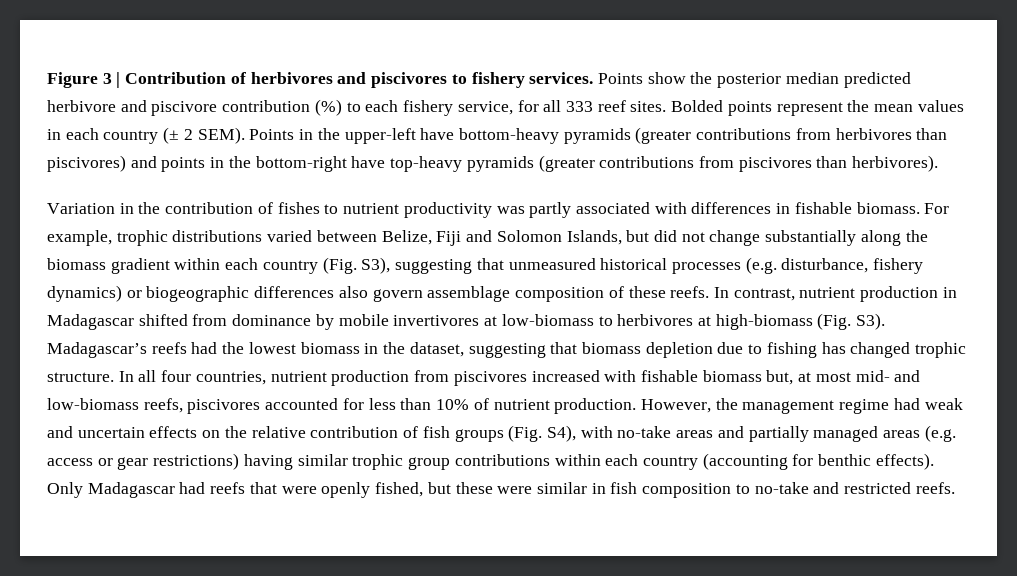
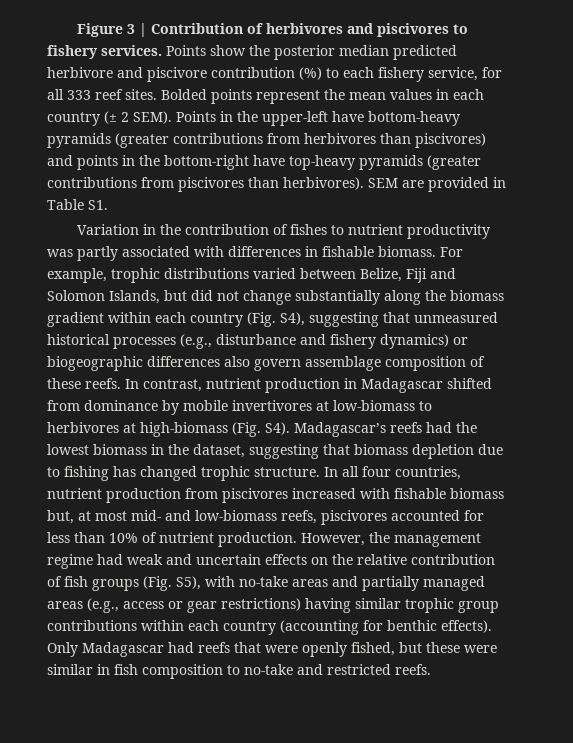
(939, 163) none -> [368,177,506,192] [47,199,108,210] SEM are provided in Table S1.
[361,257,391,274] S3), -> [280,312,305,326] S4),
[745,257,869,274] (e.g. disturbance, -> [180,334,326,349] (e.g., disturbance and
[856,313,886,330] S3). -> [265,422,290,435] S4).
[546,425,576,442] S4), -> [176,576,201,590] S5),
[924,425,956,442] (e.g. -> [87,598,119,613] (e.g.,

